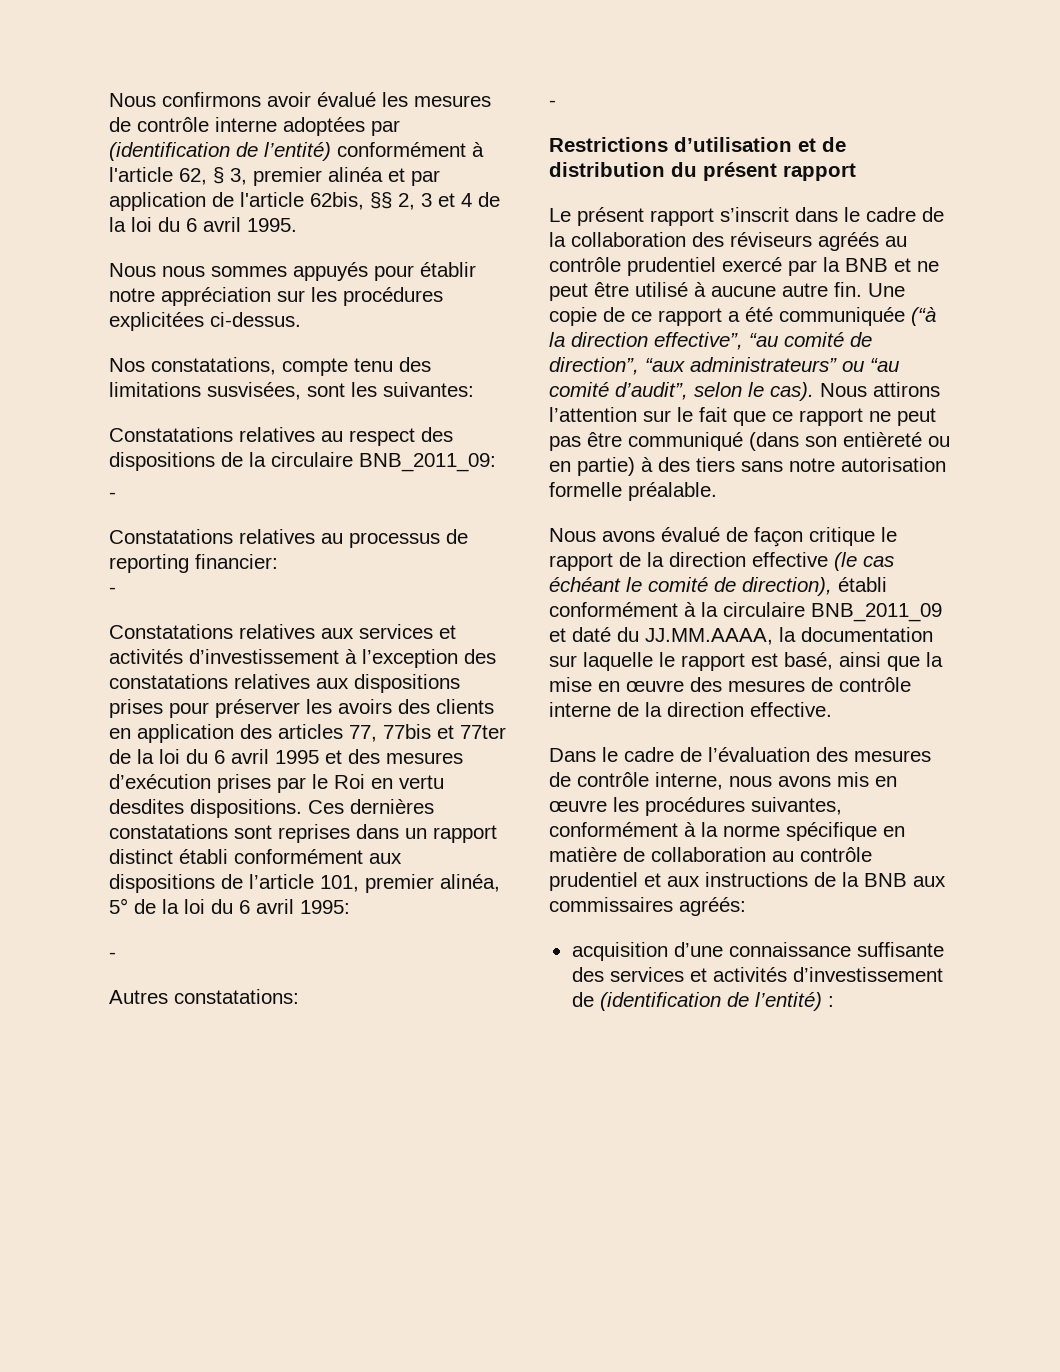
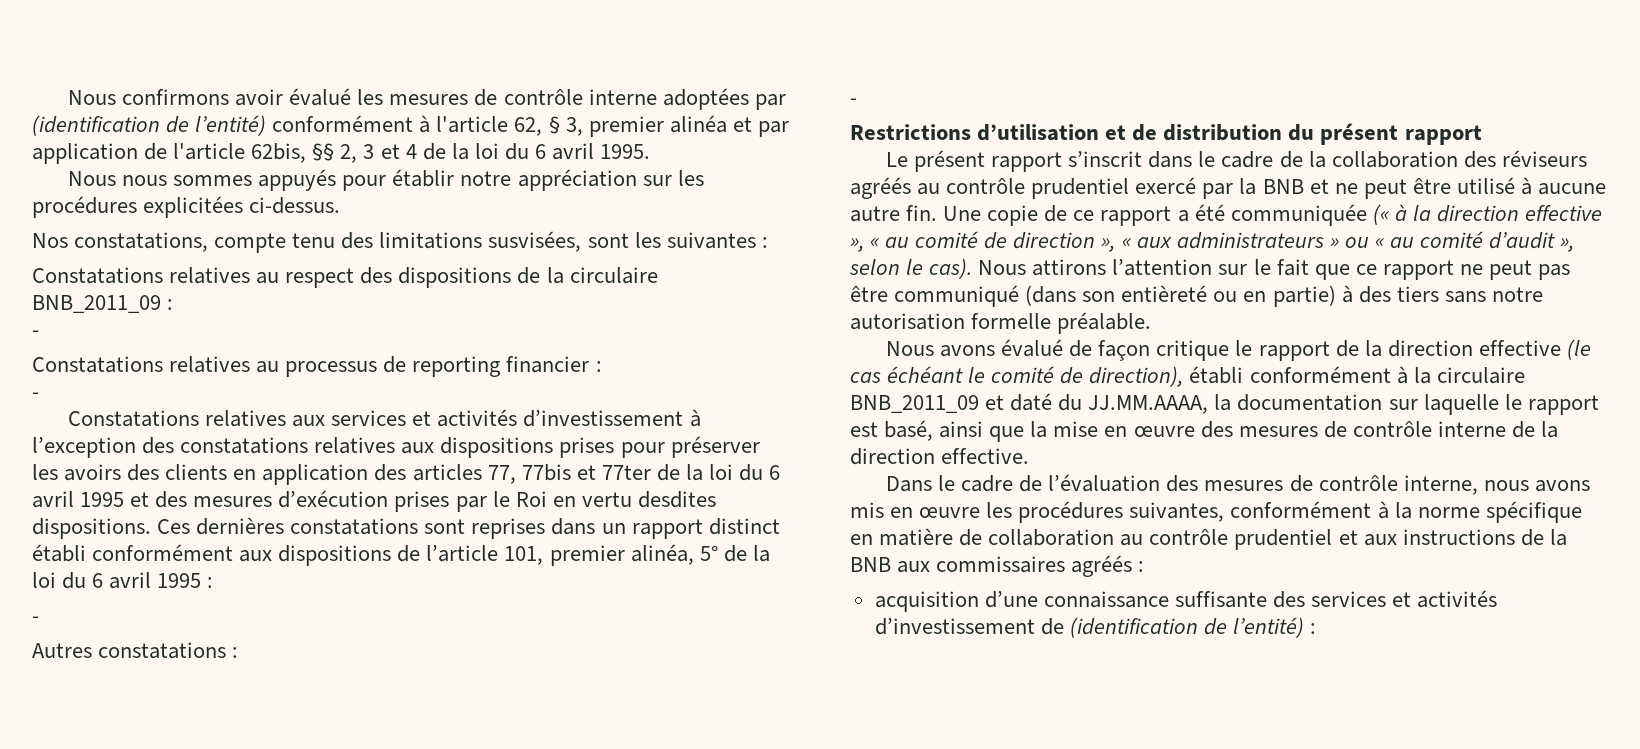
[383,382,474,397] suivantes: -> [666,232,768,249] suivantes :
[359,453,496,472] BNB_2011_09: -> [32,295,174,313] BNB_2011_09 :
[195,554,278,569] financier: -> [506,356,602,373] financier :
[300,900,350,914] 1995: -> [157,573,214,588] 1995 :
[174,989,299,1004] constatations: -> [98,642,239,659] constatations :
[911,307,936,326] [549,332,872,350] [549,357,899,375] [549,382,688,400] (“à la direction effective”, “au comité de direction”, “aux administrateurs” ou “au comité d’audit”, -> [1372,204,1603,225] [850,231,1575,252] (« à la direction effective », « au comité de direction », « aux administrateurs » ou « au comité d’audit »,
[679,897,746,916] agréés: -> [1071,555,1145,577] agréés :

